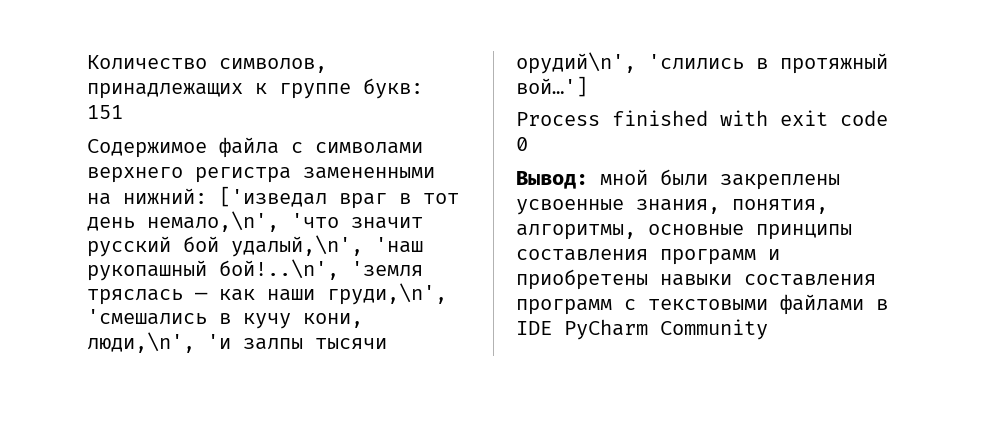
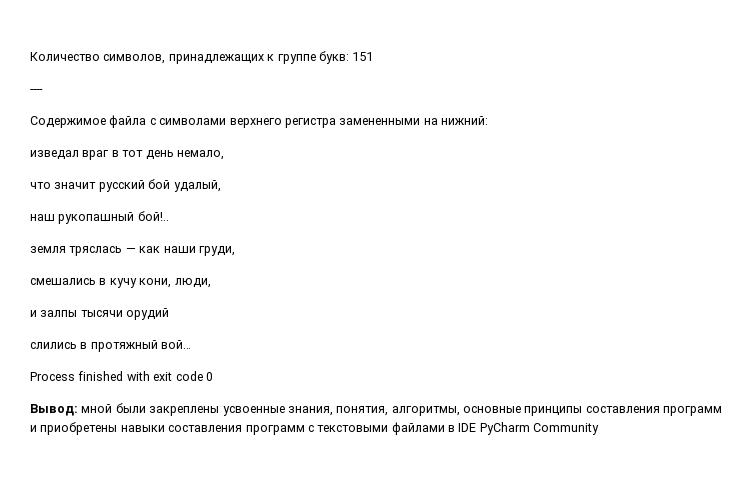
(123, 112) none -> [30,89,43,93] // ----
[219,186,327,207] ['изведал -> [30,150,79,160] // изведал
[147,211,339,232] немало,\n', 'что -> [176,150,224,160] [30,182,51,189] немало, // что
[231,235,423,257] [87,259,423,281] удалый,\n', 'наш рукопашный бой!..\n', 'земля -> [173,180,221,192] [30,211,169,224] [30,246,66,253] удалый, // наш рукопашный бой!.. // земля
[327,283,447,305] [87,309,207,325] груди,\n', 'смешались -> [198,246,235,256] [30,278,96,285] груди, // смешались
[87,332,387,353] [516,52,744,74] люди,\n', 'и залпы тысячи орудий\n', 'слились -> [174,278,211,288] [30,308,170,320] [30,342,77,349] люди, // и залпы тысячи орудий // слились
[516,76,588,97] вой…'] -> [161,340,192,349] вой…

